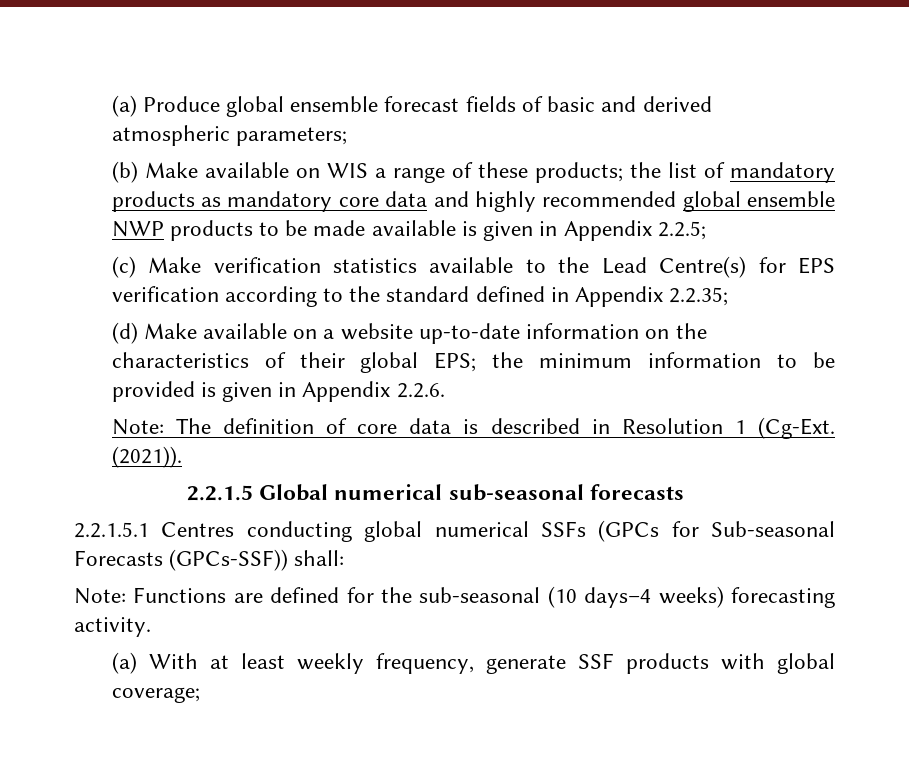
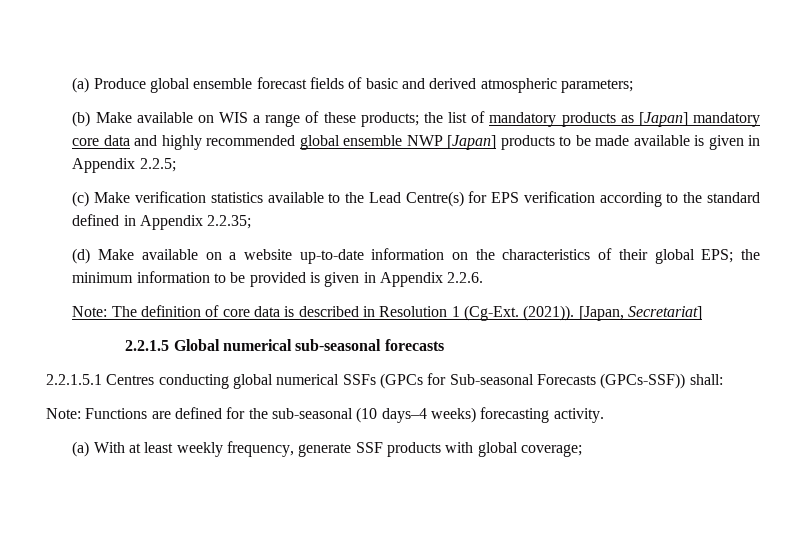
(222, 202) none -> [638,112,688,127] [Japan]
(164, 229) none -> [447,135,497,150] [Japan]
(182, 457) none -> [578,306,702,321] [Japan, Secretariat]

